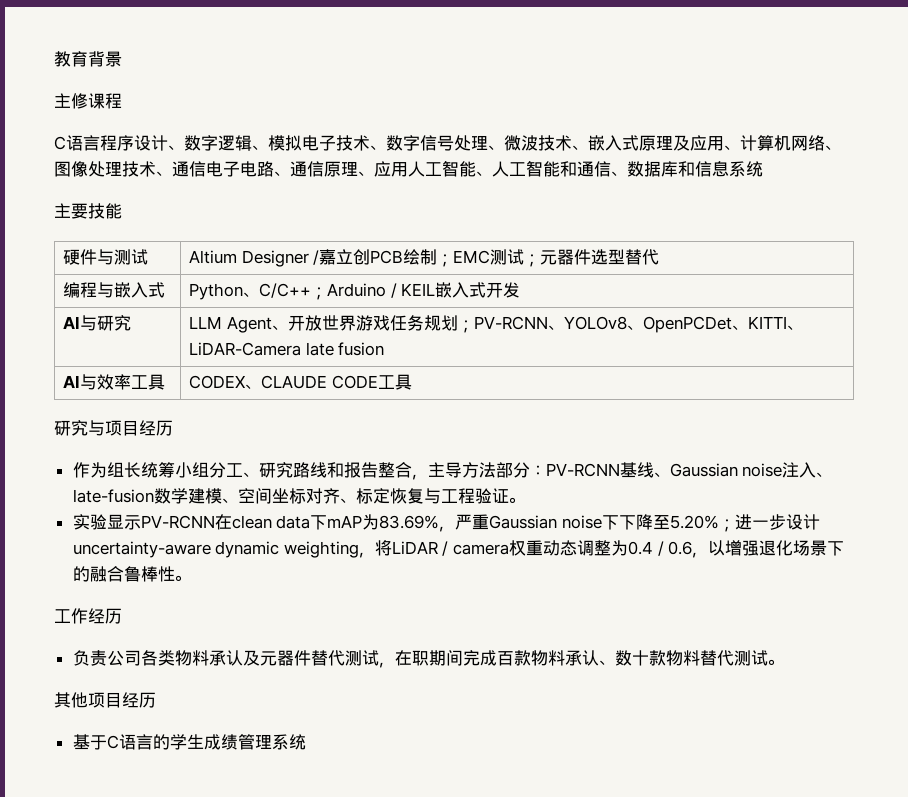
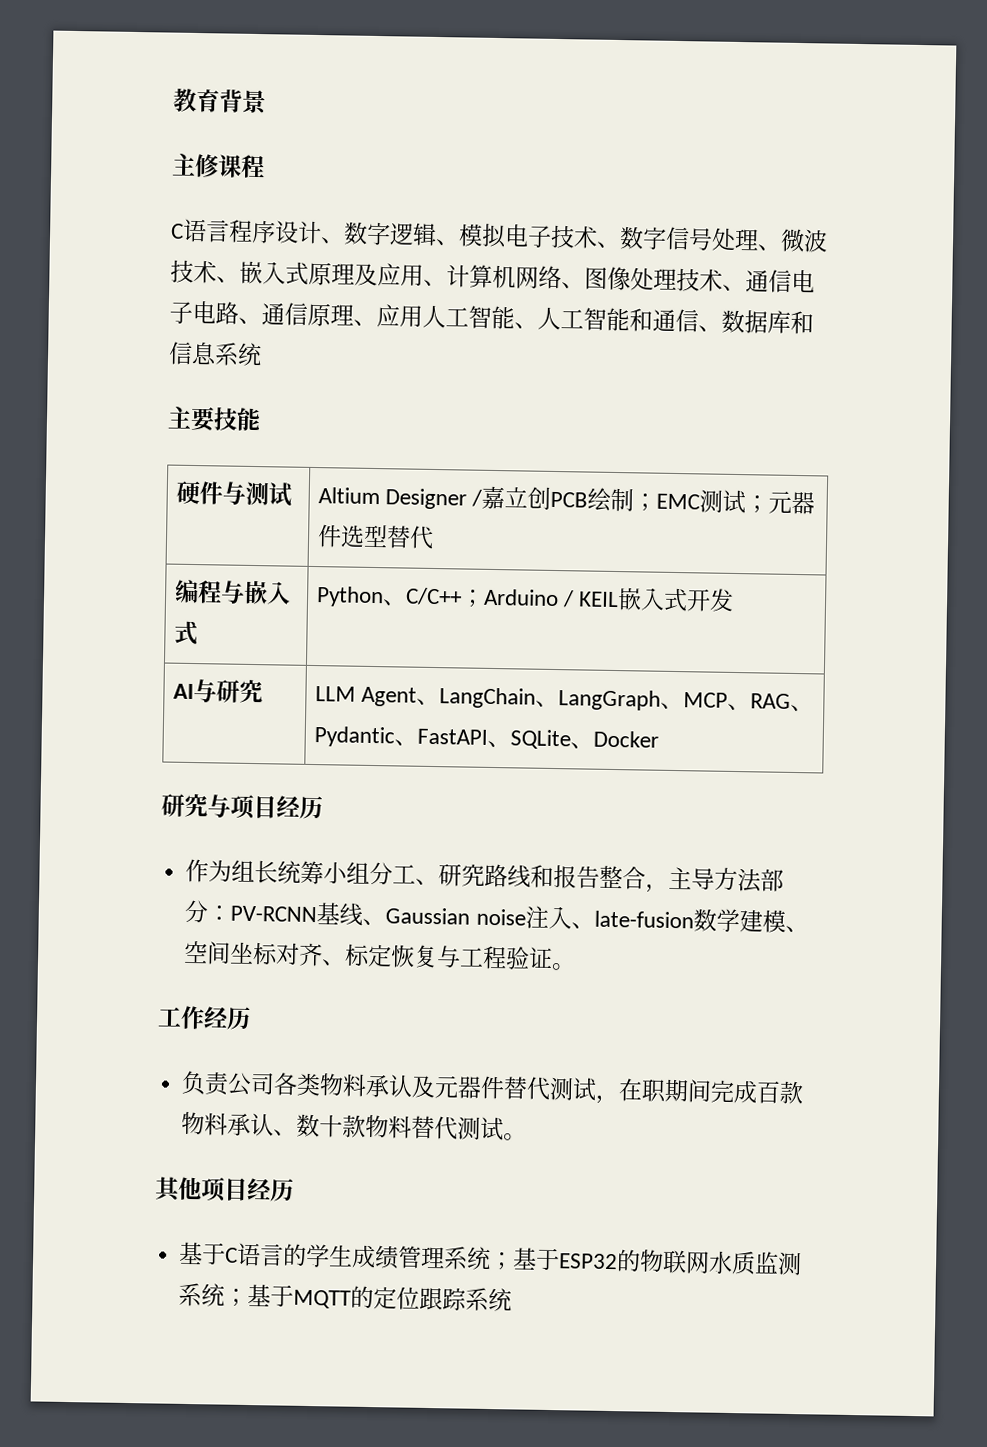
[287,315,803,333] [189,342,385,356] [63,374,166,390] [189,374,412,390] 开放世界游戏任务规划；PV-RCNN、YOLOv8、OpenPCDet、KITTI、LiDAR-Camera late fusion // AI与效率工具 | CODEX、CLAUDE CODE工具 -> [439,687,815,712] [313,726,659,750] LangChain、LangGraph、MCP、RAG、Pydantic、FastAPI、SQLite、Docker
[72,514,820,532] [72,540,845,558] [72,566,191,582] // 实验显示PV-RCNN在clean data下mAP为83.69%，严重Gaussian noise下下降至5.20%；进一步设计uncertainty-aware dynamic weighting，将LiDAR / camera权重动态调整为0.4 / 0.6，以增强退化场景下的融合鲁棒性。 -> (577, 967) none
(306, 742) none -> [489,1247,803,1276] [178,1282,513,1312] ；基于ESP32的物联网水质监测系统；基于MQTT的定位跟踪系统

